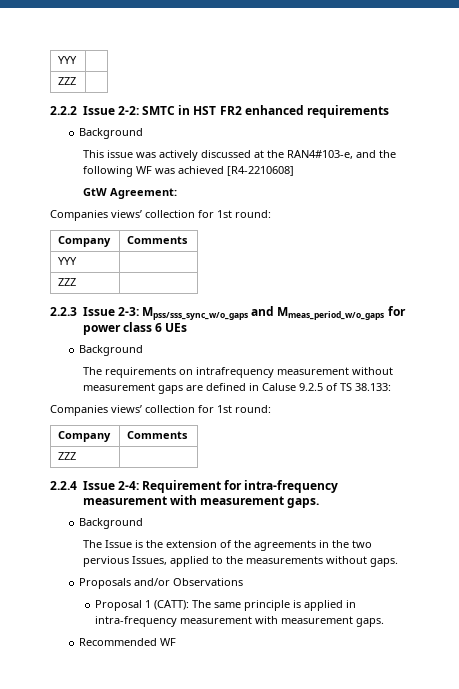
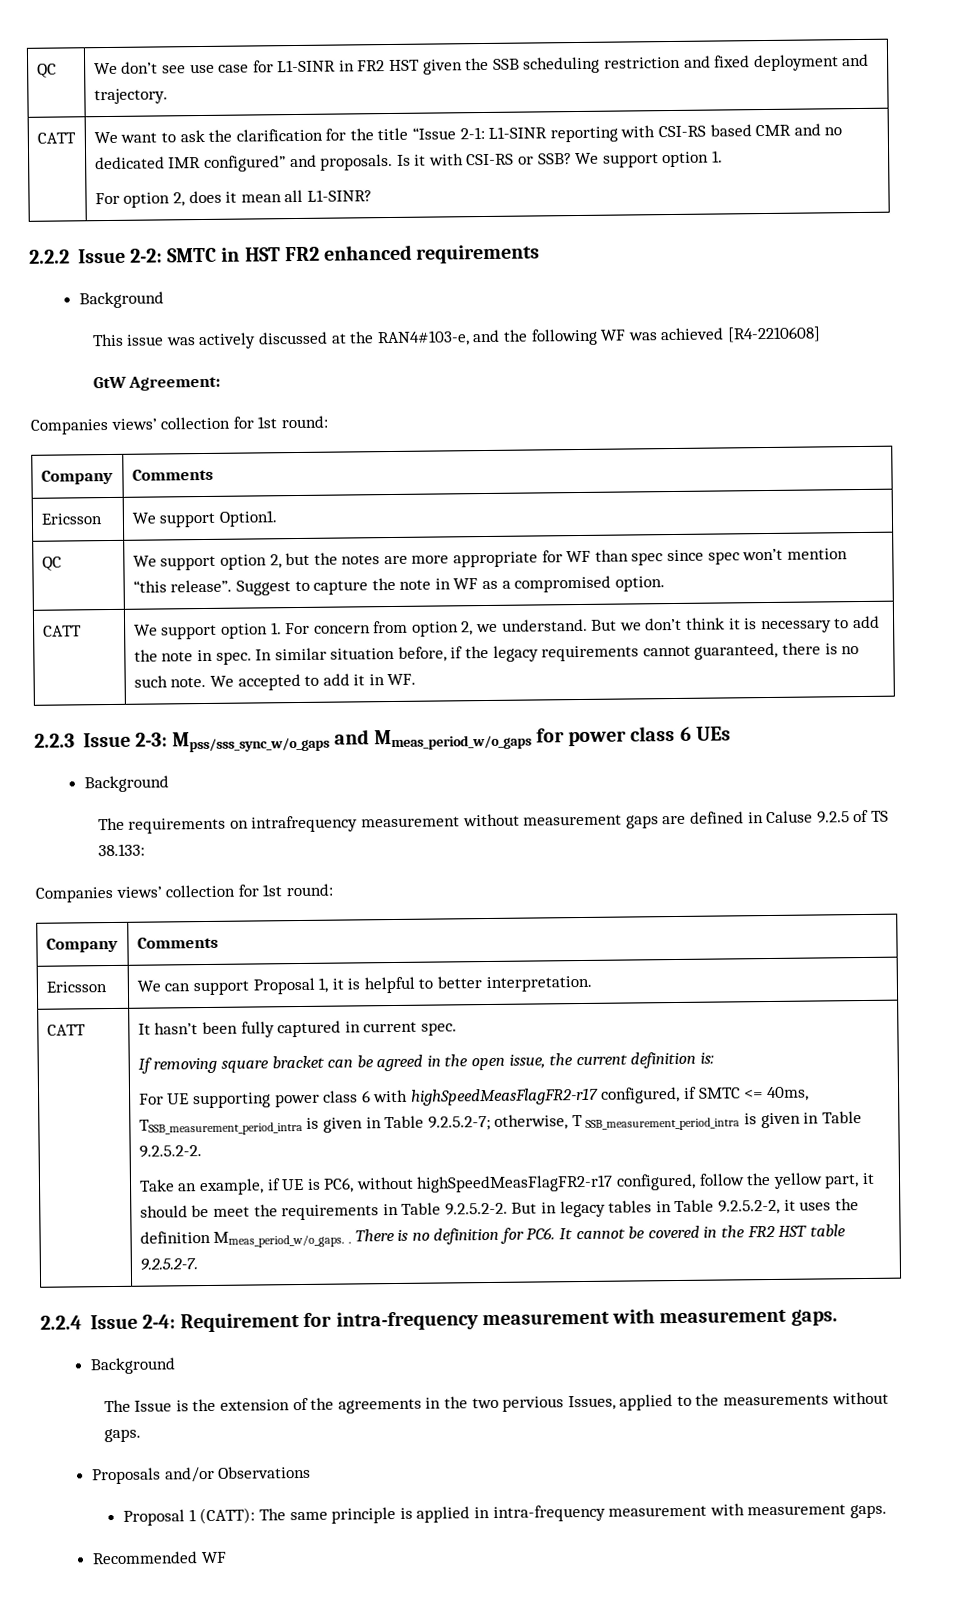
[58,56,78,64] [58,77,77,85] YYY | // ZZZ | -> [36,63,57,78] [93,53,870,75] [93,88,168,105] [36,132,76,144] [93,123,843,144] [94,150,723,172] [94,189,372,208] QC | We don’t see use case for L1-SINR in FR2 HST given the SSB scheduling restriction and fixed deployment and trajectory. // CATT | We want to ask the clarification for the title “Issue 2-1: L1-SINR reporting with CSI-RS based CMR and no dedicated IMR configured” and proposals. Is it with CSI-RS or SSB? We support option 1. // For option 2, does it mean all L1-SINR?
[58,257,78,265] [58,278,77,286] YYY | // ZZZ | -> [40,513,102,525] [131,510,278,528] [41,556,62,571] [132,548,848,571] [132,575,665,596] [42,625,82,637] [133,615,880,640] [133,642,860,665] [133,673,417,691] Ericsson | We support Option1. // QC | We support option 2, but the notes are more appropriate for WF than spec since spec won’t mention “this release”. Suggest to capture the note in WF as a compromised option. // CATT | We support option 1. For concern from option 2, we understand. But we don’t think it is necessary to add the note in spec. In similar situation before, if the legacy requirements cannot guaranteed, there is no such note. We accepted to add it in WF.
[58,452,77,460] ZZZ | -> [45,981,107,993] [136,975,592,996] [46,1024,86,1036] [137,1020,457,1038] [137,1051,714,1074] [138,1086,809,1109] [138,1111,862,1136] [138,1145,202,1158] [138,1172,875,1196] [139,1198,859,1221] [139,1224,846,1248] [139,1258,198,1271] Ericsson | We can support Proposal 1, it is helpful to better interpretation. // CATT | It hasn’t been fully captured in current spec. // If removing square bracket can be agreed in the open issue, the current definition is: // For UE supporting power class 6 with highSpeedMeasFlagFR2-r17 configured, if SMTC <= 40ms, TSSB_measurement_period_intra is given in Table 9.2.5.2-7; otherwise, T SSB_measurement_period_intra is given in Table 9.2.5.2-2. // Take an example, if UE is PC6, without highSpeedMeasFlagFR2-r17 configured, follow the yellow part, it should be meet the requirements in Table 9.2.5.2-2. But in legacy tables in Table 9.2.5.2-2, it uses the definition Mmeas_period_w/o_gaps. . There is no definition for PC6. It cannot be covered in the FR2 HST table 9.2.5.2-7.

